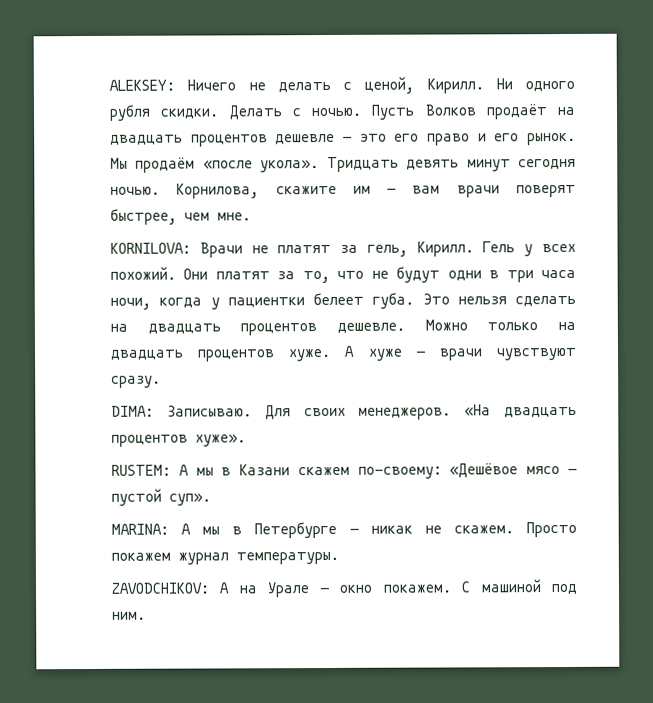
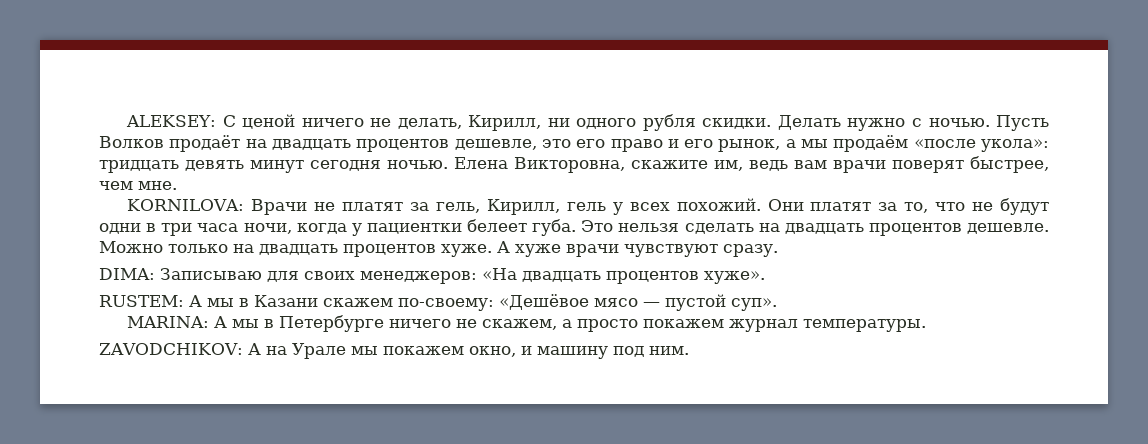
[187,76,513,94] Ничего не делать с ценой, Кирилл. Ни -> [222,114,570,131] С ценой ничего не делать, Кирилл, ни
(283, 112) none -> [847,118,906,131] нужно
[275,133,352,145] дешевле — -> [454,139,537,150] дешевле,
[527,132,576,146] [110,156,576,173] [110,183,397,199] рынок. Мы продаём «после укола». Тридцать девять минут сегодня ночью. Корнилова, скажите им — -> [718,135,1049,152] [99,157,788,173] рынок, а мы продаём «после укола»: тридцать девять минут сегодня ночью. Елена Викторовна, скажите им, ведь
[416,241,516,257] Кирилл. Гель -> [486,199,606,215] Кирилл, гель
[415,350,426,357] — -> (561, 250) none
[166,405,452,420] Записываю. Для своих менеджеров. -> [160,268,477,284] Записываю для своих менеджеров:
[349,521,577,538] — никак не скажем. Просто -> [389,319,639,332] ничего не скажем, а просто
[319,579,542,594] — окно покажем. С машиной -> [350,346,608,359] мы покажем окно, и машину

